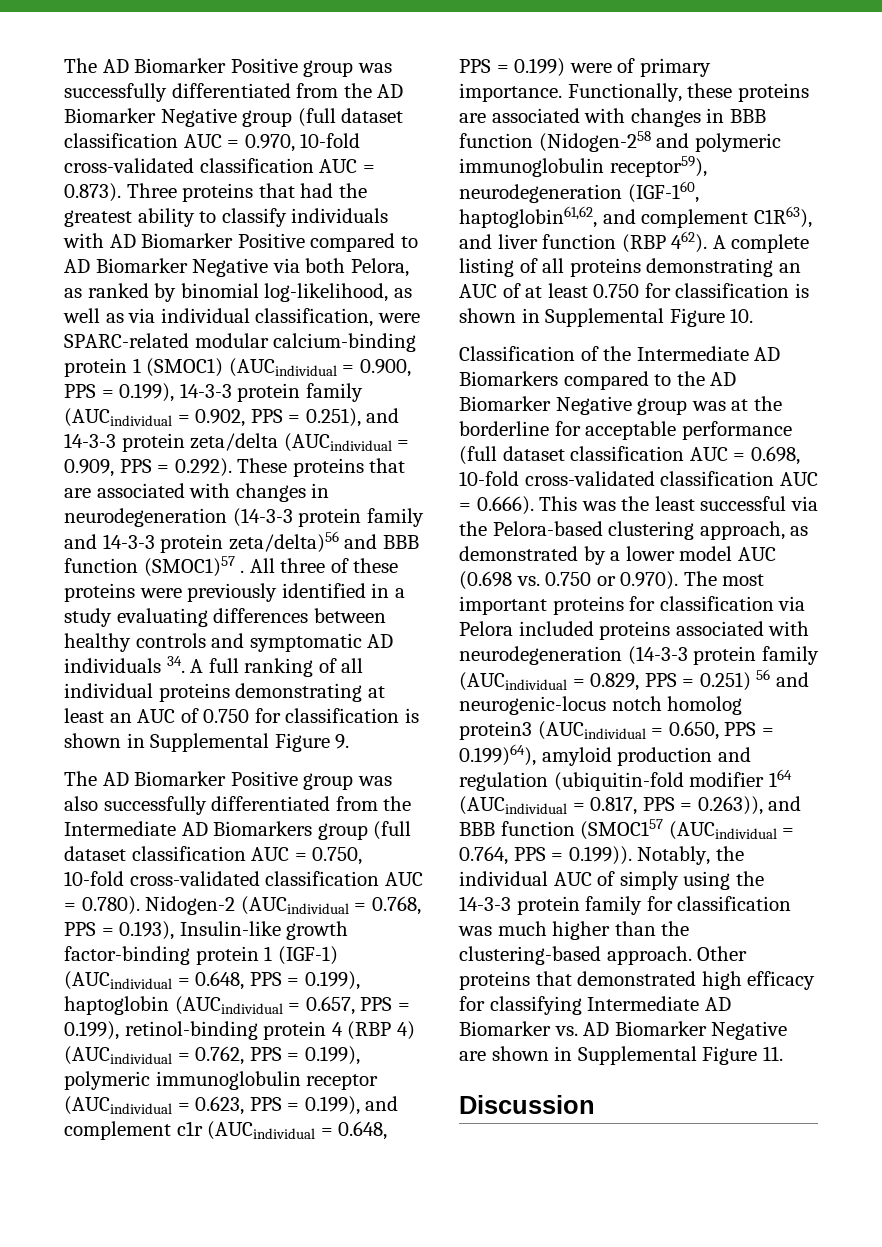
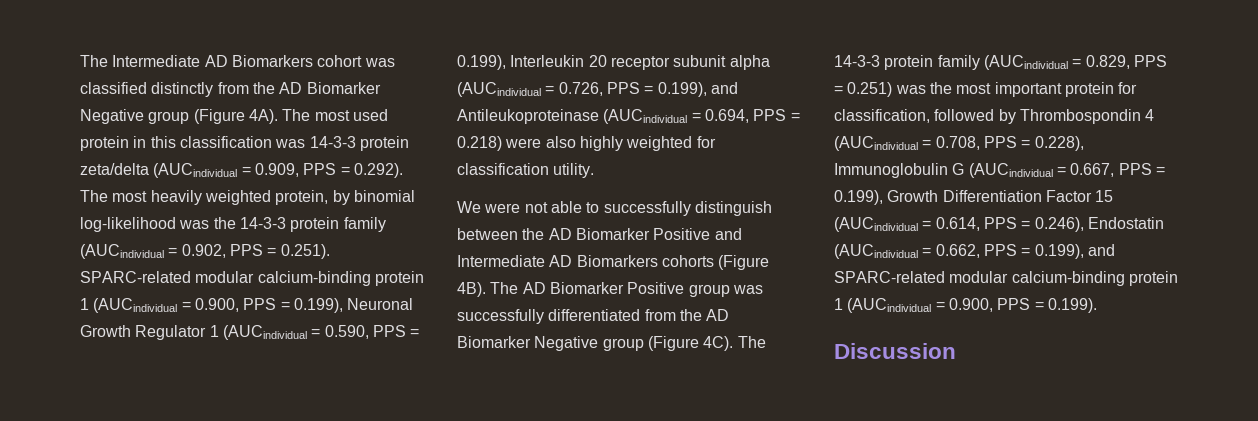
[64,58,97,73] The -> [80,55,395,67] [80,82,381,97] [80,109,388,124] [80,136,409,151] [80,163,403,178] [80,190,415,205] [80,217,386,232] [80,244,330,259] [80,271,424,286] [80,298,414,313] [80,325,420,340] [457,55,770,70] [457,82,738,97] [457,109,800,124] [457,136,716,151] [457,163,595,178] [457,201,772,216] [457,228,742,240] [457,255,770,270] [457,282,519,297] The Intermediate AD Biomarkers cohort was classified distinctly from the AD Biomarker Negative group (Figure 4A). The most used protein in this classification was 14-3-3 protein zeta/delta (AUCindividual = 0.909, PPS = 0.292). The most heavily weighted protein, by binomial log-likelihood was the 14-3-3 protein family (AUCindividual = 0.902, PPS = 0.251). SPARC-related modular calcium-binding protein 1 (AUCindividual = 0.900, PPS = 0.199), Neuronal Growth Regulator 1 (AUCindividual = 0.590, PPS = 0.199), Interleukin 20 receptor subunit alpha (AUCindividual = 0.726, PPS = 0.199), and Antileukoproteinase (AUCindividual = 0.694, PPS = 0.218) were also highly weighted for classification utility. // We were not able to successfully distinguish between the AD Biomarker Positive and Intermediate AD Biomarkers cohorts (Figure 4B). The
[297,108,404,127] [64,133,361,152] [64,158,375,173] [64,183,367,202] [64,208,389,227] [63,233,418,252] [64,258,409,277] [64,283,412,302] [63,308,420,327] [64,333,417,352] [64,358,411,377] [64,383,363,402] [64,408,400,427] [64,433,410,452] [64,458,406,477] [64,483,330,502] [64,508,424,527] [64,531,419,553] [64,556,399,577] [64,583,405,602] [64,608,386,627] [64,633,394,652] [64,656,364,677] [64,683,385,702] [64,708,419,723] [64,733,350,752] [64,771,392,790] [64,796,412,815] [64,821,412,840] [64,846,363,865] [64,871,423,886] [64,896,421,915] [64,921,349,940] [64,946,338,965] [64,971,360,990] [64,996,410,1015] [64,1021,415,1040] [64,1046,360,1065] [64,1071,379,1090] [64,1096,399,1115] [64,1121,388,1140] [459,58,711,77] [459,83,809,102] [459,108,766,127] [459,131,781,152] [459,156,707,177] [459,181,699,203] [459,206,812,228] [459,231,810,253] [459,258,801,277] [459,283,809,298] [459,308,754,327] [459,346,781,361] [459,371,737,390] [459,396,782,415] [459,421,792,440] [459,446,800,465] [459,471,818,486] [459,496,818,515] [459,521,809,540] [459,546,776,565] [459,571,765,590] [459,596,806,615] [459,621,810,640] [459,646,819,665] [459,669,809,691] [459,696,743,715] [459,721,774,740] [459,744,751,766] [459,769,792,791] [459,796,802,815] [459,819,795,840] [459,846,744,865] [459,871,764,890] [459,896,792,915] [458,921,690,940] [459,946,748,965] [459,971,816,990] [459,996,731,1015] [459,1021,788,1040] [459,1046,783,1065] (full dataset classification AUC = 0.970, 10-fold cross-validated classification AUC = 0.873). Three proteins that had the greatest ability to classify individuals with AD Biomarker Positive compared to AD Biomarker Negative via both Pelora, as ranked by binomial log-likelihood, as well as via individual classification, were SPARC-related modular calcium-binding protein 1 (SMOC1) (AUCindividual = 0.900, PPS = 0.199), 14-3-3 protein family (AUCindividual = 0.902, PPS = 0.251), and 14-3-3 protein zeta/delta (AUCindividual = 0.909, PPS = 0.292). These proteins that are associated with changes in neurodegeneration (14-3-3 protein family and 14-3-3 protein zeta/delta)56 and BBB function (SMOC1)57 . All three of these proteins were previously identified in a study evaluating differences between healthy controls and symptomatic AD individuals 34. A full ranking of all individual proteins demonstrating at least an AUC of 0.750 for classification is shown in Supplemental Figure 9. // The AD Biomarker Positive group was also successfully differentiated from the Intermediate AD Biomarkers group (full dataset classification AUC = 0.750, 10-fold cross-validated classification AUC = 0.780). Nidogen-2 (AUCindividual = 0.768, PPS = 0.193), Insulin-like growth factor-binding protein 1 (IGF-1) (AUCindividual = 0.648, PPS = 0.199), haptoglobin (AUCindividual = 0.657, PPS = 0.199), retinol-binding protein 4 (RBP 4) (AUCindividual = 0.762, PPS = 0.199), polymeric immunoglobulin receptor (AUCindividual = 0.623, PPS = 0.199), and complement c1r (AUCindividual = 0.648, PPS = 0.199) were of primary importance. Functionally, these proteins are associated with changes in BBB function (Nidogen-258 and polymeric immunoglobulin receptor59), neurodegeneration (IGF-160, haptoglobin61,62, and complement C1R63), and liver function (RBP 462). A complete listing of all proteins demonstrating an AUC of at least 0.750 for classification is shown in Supplemental Figure 10. // Classification of the Intermediate AD Biomarkers compared to the AD Biomarker Negative group was at the borderline for acceptable performance (full dataset classification AUC = 0.698, 10-fold cross-validated classification AUC = 0.666). This was the least successful via the Pelora-based clustering approach, as demonstrated by a lower model AUC (0.698 vs. 0.750 or 0.970). The most important proteins for classification via Pelora included proteins associated with neurodegeneration (14-3-3 protein family (AUCindividual = 0.829, PPS = 0.251) 56 and neurogenic-locus notch homolog protein3 (AUCindividual = 0.650, PPS = 0.199)64), amyloid production and regulation (ubiquitin-fold modifier 164 (AUCindividual = 0.817, PPS = 0.263)), and BBB function (SMOC157 (AUCindividual = 0.764, PPS = 0.199)). Notably, the individual AUC of simply using the 14-3-3 protein family for classification was much higher than the clustering-based approach. Other proteins that demonstrated high efficacy for classifying Intermediate AD Biomarker vs. AD Biomarker Negative are shown in Supplemental Figure 11. -> [647,336,766,351] [834,55,1167,70] [834,82,1138,97] [834,109,1155,124] [834,136,1084,151] [834,163,1165,178] [834,190,1114,205] [834,217,1164,232] [834,244,1115,259] [834,271,1178,286] [834,298,1097,313] (Figure 4C). The 14-3-3 protein family (AUCindividual = 0.829, PPS = 0.251) was the most important protein for classification, followed by Thrombospondin 4 (AUCindividual = 0.708, PPS = 0.228), Immunoglobulin G (AUCindividual = 0.667, PPS = 0.199), Growth Differentiation Factor 15 (AUCindividual = 0.614, PPS = 0.246), Endostatin (AUCindividual = 0.662, PPS = 0.199), and SPARC-related modular calcium-binding protein 1 (AUCindividual = 0.900, PPS = 0.199).

